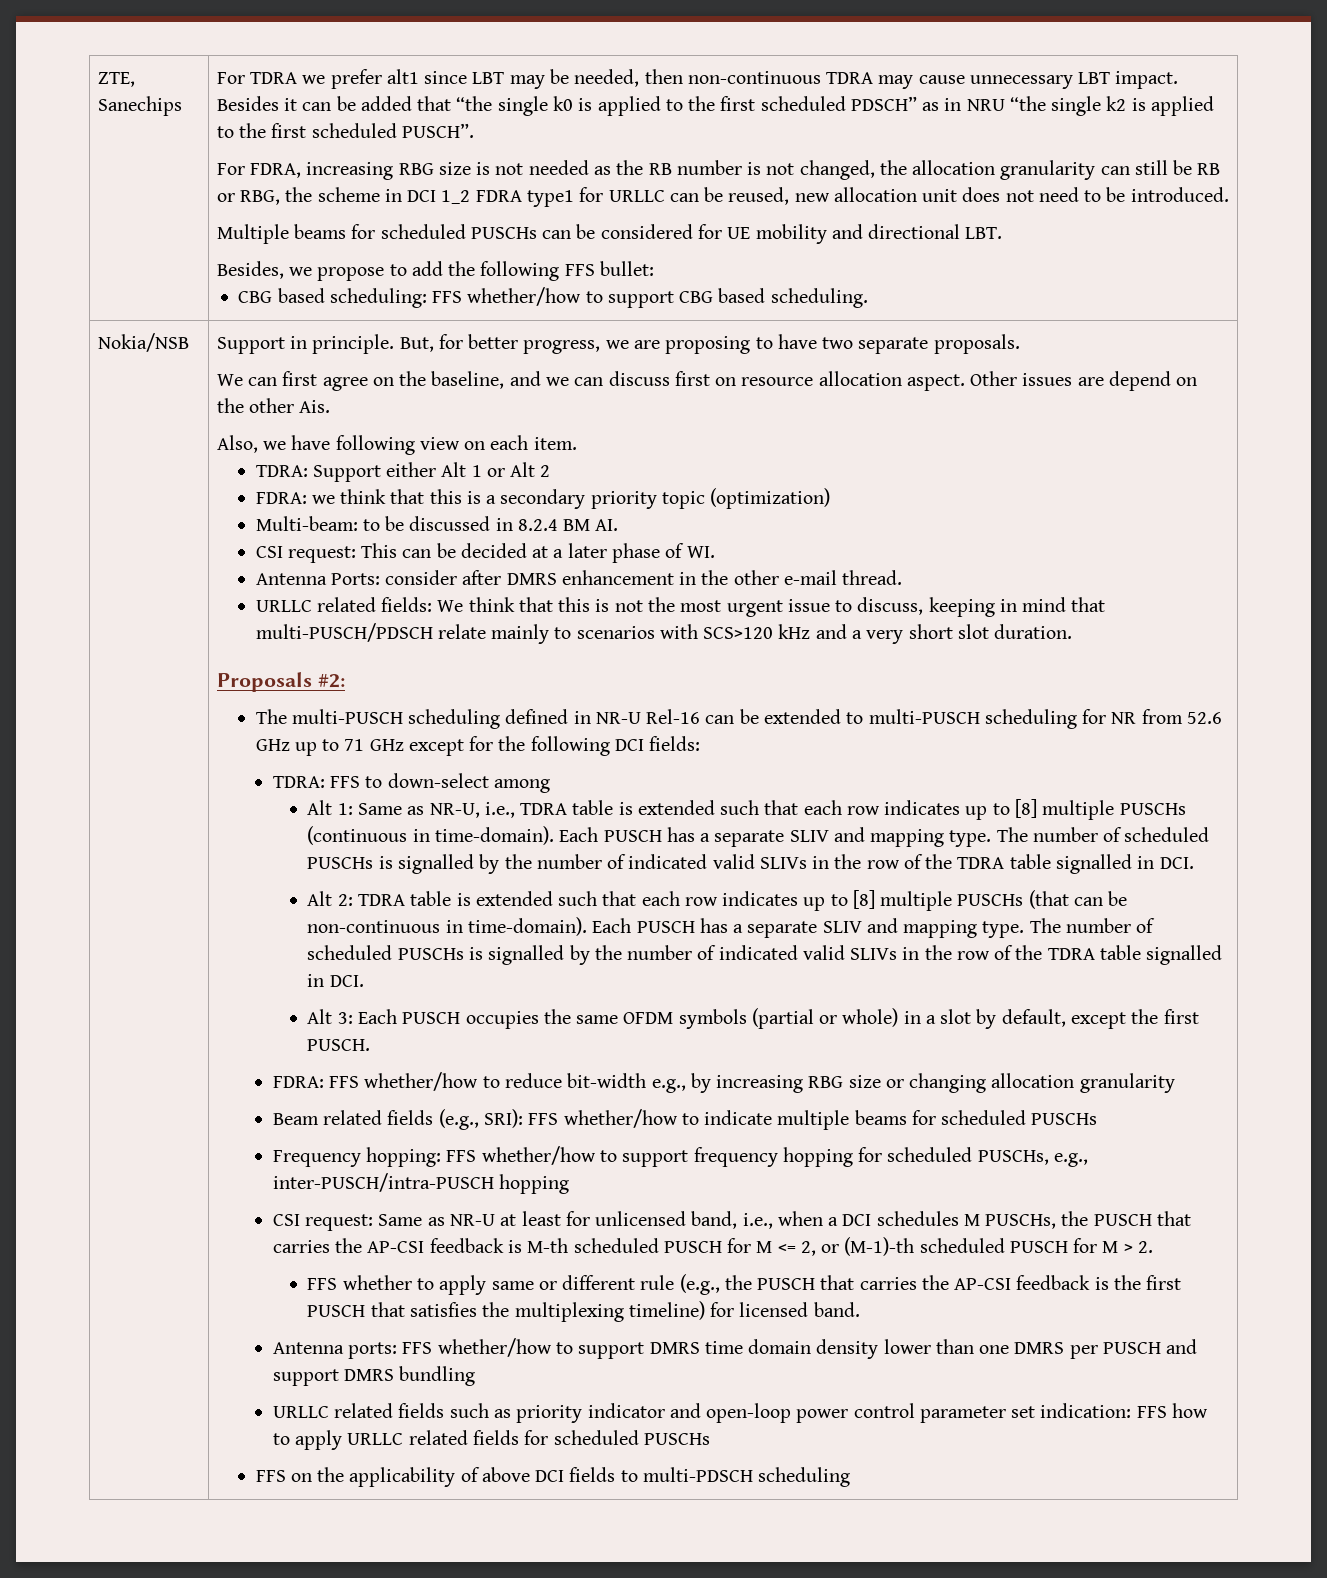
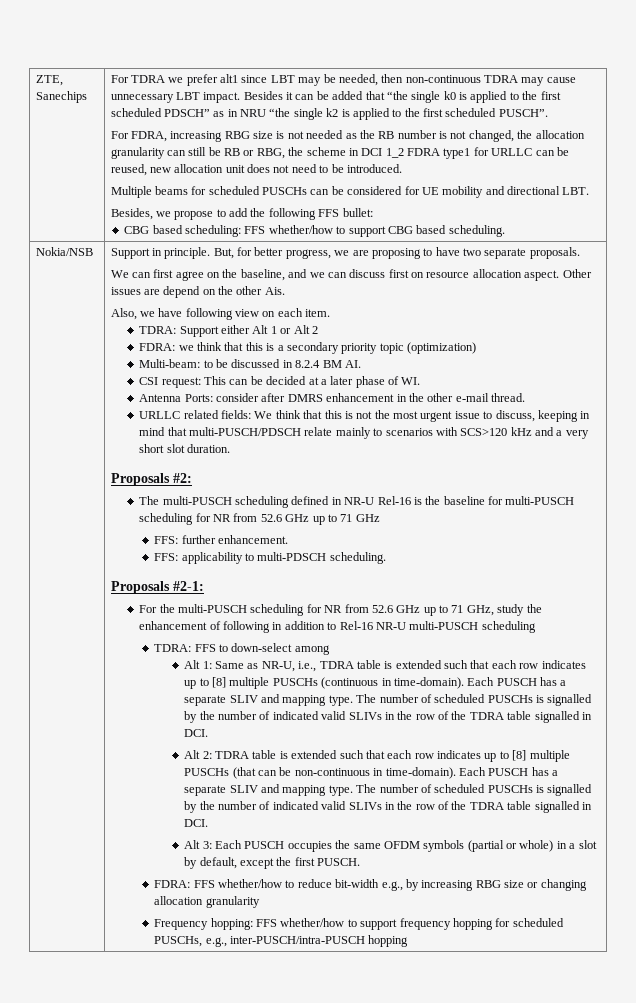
[705,709,864,724] can be extended to -> [413,496,504,505] is the baseline for
[408,736,701,756] except for the following DCI fields: -> [154,535,289,544] [154,552,386,564] [110,581,204,594] [139,604,542,616] [139,621,536,633] // FFS: further enhancement. // FFS: applicability to multi-PDSCH scheduling. // Proposals #2-1: // For the multi-PUSCH scheduling for NR from 52.6 GHz up to 71 GHz, study the enhancement of following in addition to Rel-16 NR-U multi-PUSCH scheduling
[272,1109,1098,1130] // Beam related fields (e.g., SRI): FFS whether/how to indicate multiple beams for scheduled PUSCHs -> (260, 902) none
[272,1211,1191,1231] [272,1237,1153,1256] [307,1274,1182,1295] [307,1301,860,1322] [272,1338,1198,1359] [272,1366,476,1386] [272,1403,1208,1423] [272,1430,710,1450] [255,1467,851,1487] // CSI request: Same as NR-U at least for unlicensed band, i.e., when a DCI schedules M PUSCHs, the PUSCH that carries the AP-CSI feedback is M-th scheduled PUSCH for M <= 2, or (M-1)-th scheduled PUSCH for M > 2. // FFS whether to apply same or different rule (e.g., the PUSCH that carries the AP-CSI feedback is the first PUSCH that satisfies the multiplexing timeline) for licensed band. // Antenna ports: FFS whether/how to support DMRS time domain density lower than one DMRS per PUSCH and support DMRS bundling // URLLC related fields such as priority indicator and open-loop power control parameter set indication: FFS how to apply URLLC related fields for scheduled PUSCHs // FFS on the applicability of above DCI fields to multi-PDSCH scheduling -> (409, 941) none

